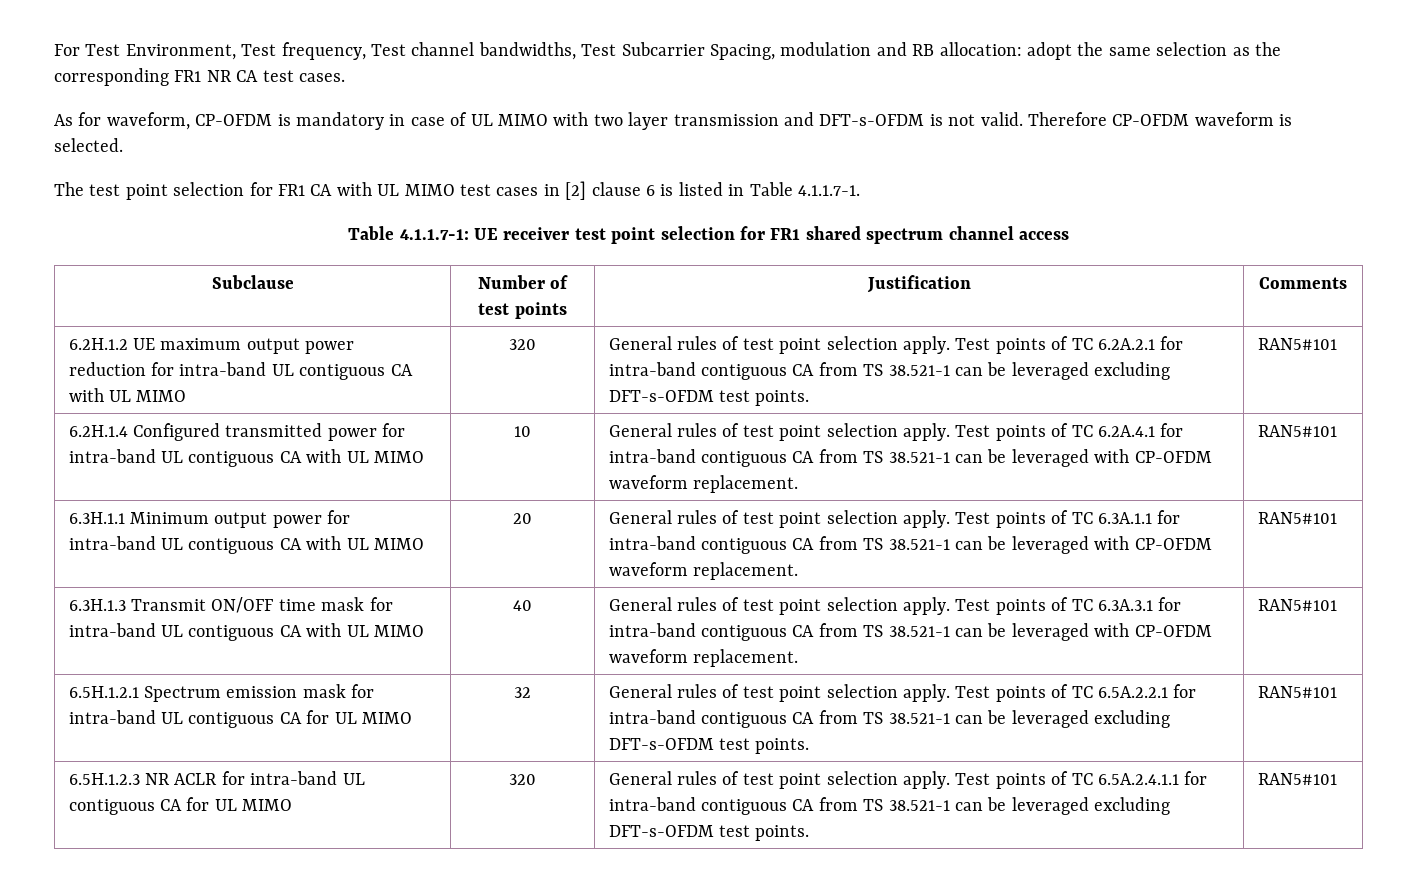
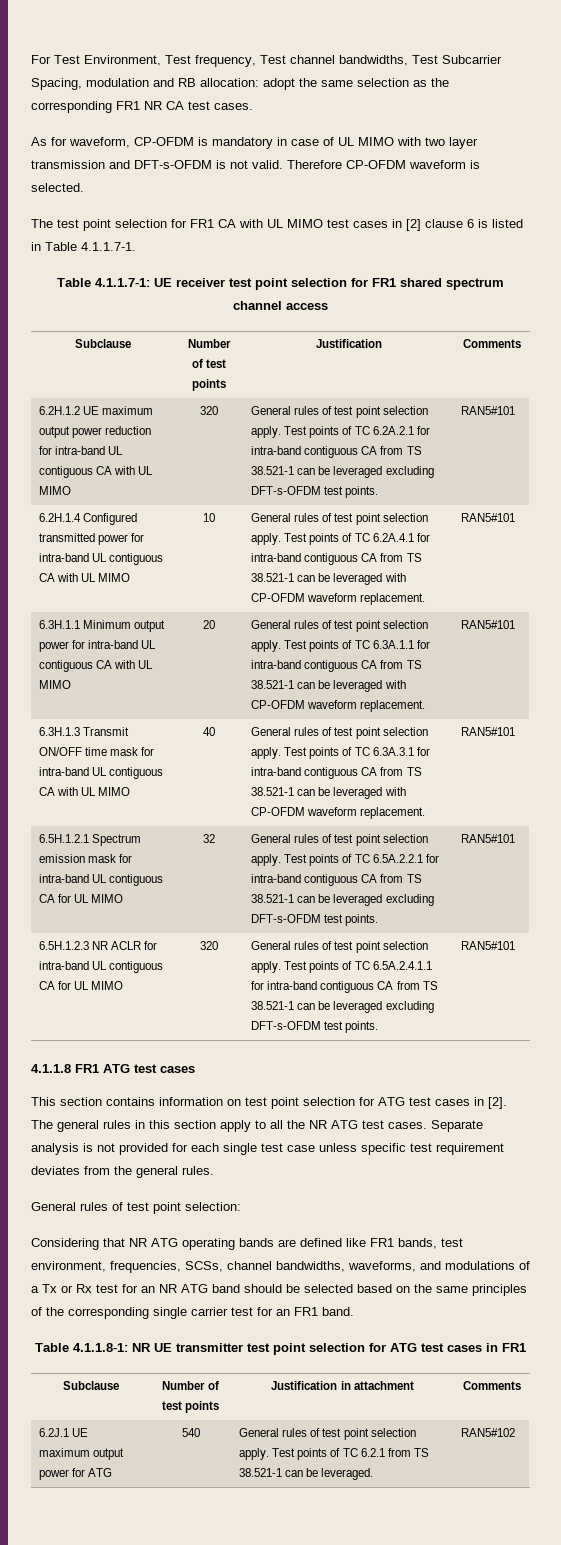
(1337, 779) none -> [31,1064,195,1073] [31,1097,507,1109] [31,1120,483,1132] [31,1143,504,1155] [31,1166,214,1178] [31,1202,241,1214] [31,1238,463,1250] [31,1261,530,1273] [31,1284,527,1296] [31,1307,354,1319] [35,1343,526,1355] [62,1381,119,1390] [162,1381,219,1390] [161,1401,220,1413] [271,1381,414,1390] [462,1381,521,1390] [39,1428,89,1437] [39,1448,125,1460] [39,1468,113,1480] [181,1428,200,1437] [239,1428,416,1440] [239,1448,429,1460] [239,1468,374,1480] [461,1428,516,1437] // 4.1.1.8 FR1 ATG test cases // This section contains information on test point selection for ATG test cases in [2]. The general rules in this section apply to all the NR ATG test cases. Separate analysis is not provided for each single test case unless specific test requirement deviates from the general rules. // General rules of test point selection: // Considering that NR ATG operating bands are defined like FR1 bands, test environment, frequencies, SCSs, channel bandwidths, waveforms, and modulations of a Tx or Rx test for an NR ATG band should be selected based on the same principles of the corresponding single carrier test for an FR1 band. // Table 4.1.1.8-1: NR UE transmitter test point selection for ATG test cases in FR1 // Subclause | Number of test points | Justification in attachment | Comments // 6.2J.1 UE maximum output power for ATG | 540 | General rules of test point selection apply. Test points of TC 6.2.1 from TS 38.521-1 can be leveraged. | RAN5#102

